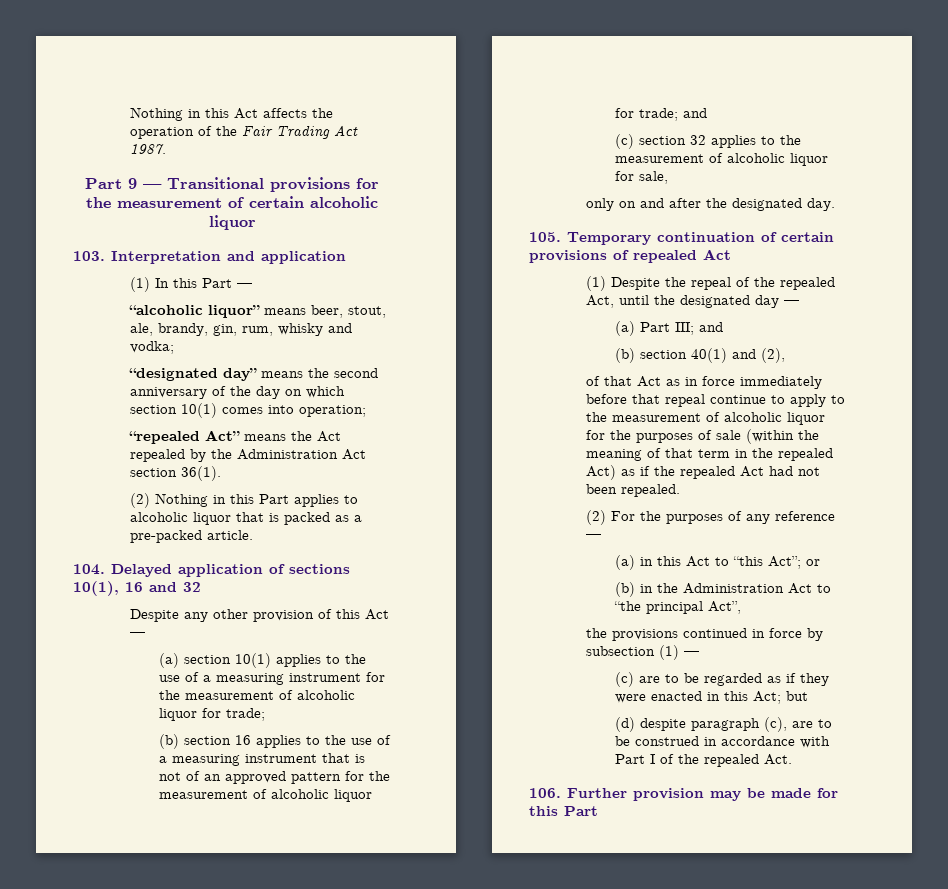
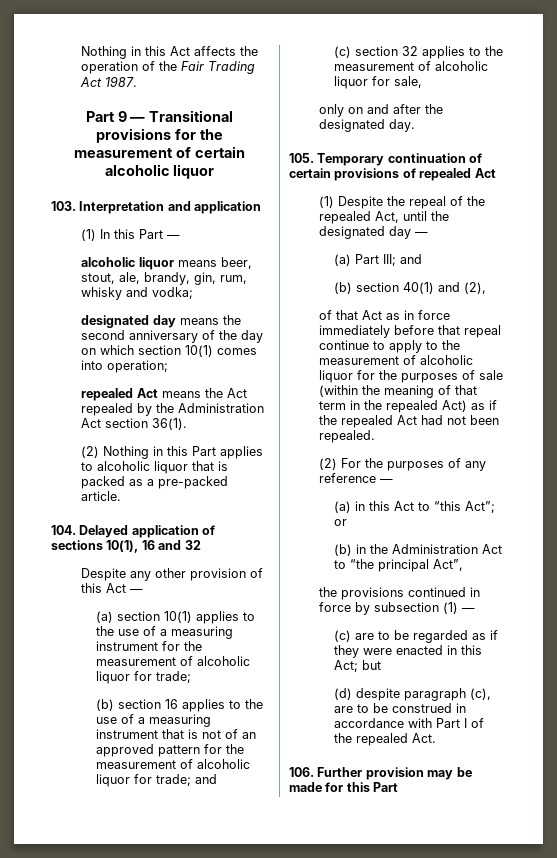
[129,305,261,318] “alcoholic liquor” -> [81,257,175,270] alcoholic liquor
[129,368,258,381] “designated day” -> [81,315,177,328] designated day
[129,430,241,444] “repealed Act” -> [81,388,159,401] repealed Act

